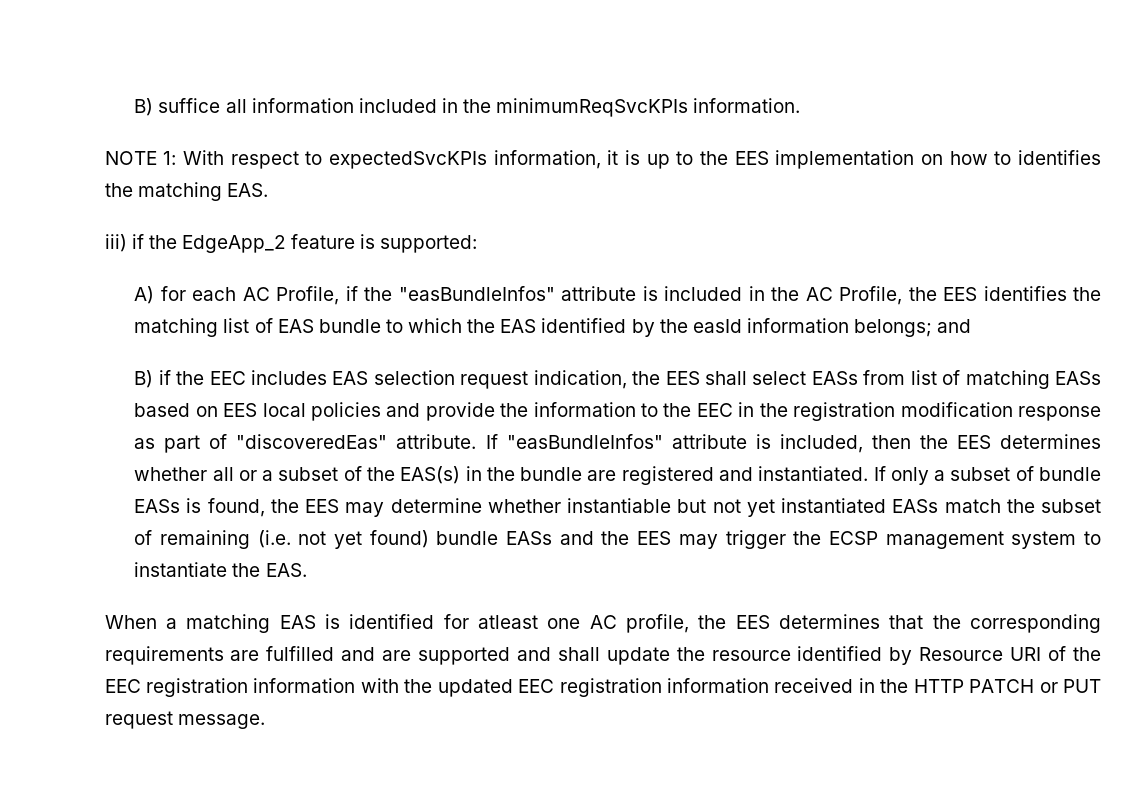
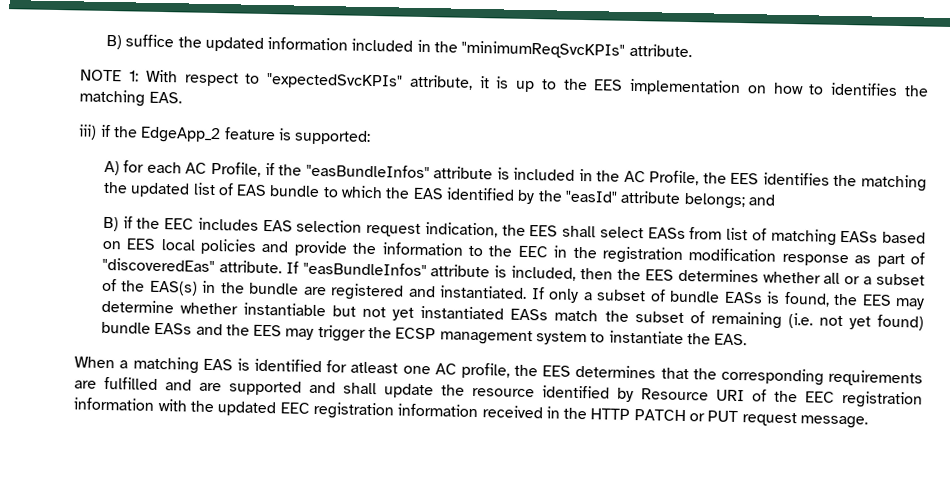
[225,99,247,113] all -> [177,36,264,52] the updated
[496,98,801,117] minimumReqSvcKPIs information. -> [461,40,692,59] "minimumReqSvcKPIs" attribute.
[328,150,601,169] expectedSvcKPIs information, -> [266,73,473,90] "expectedSvcKPIs" attribute,
(219, 327) none -> [102,181,191,198] the updated
[692,318,849,333] easId information -> [565,190,682,204] "easId" attribute

